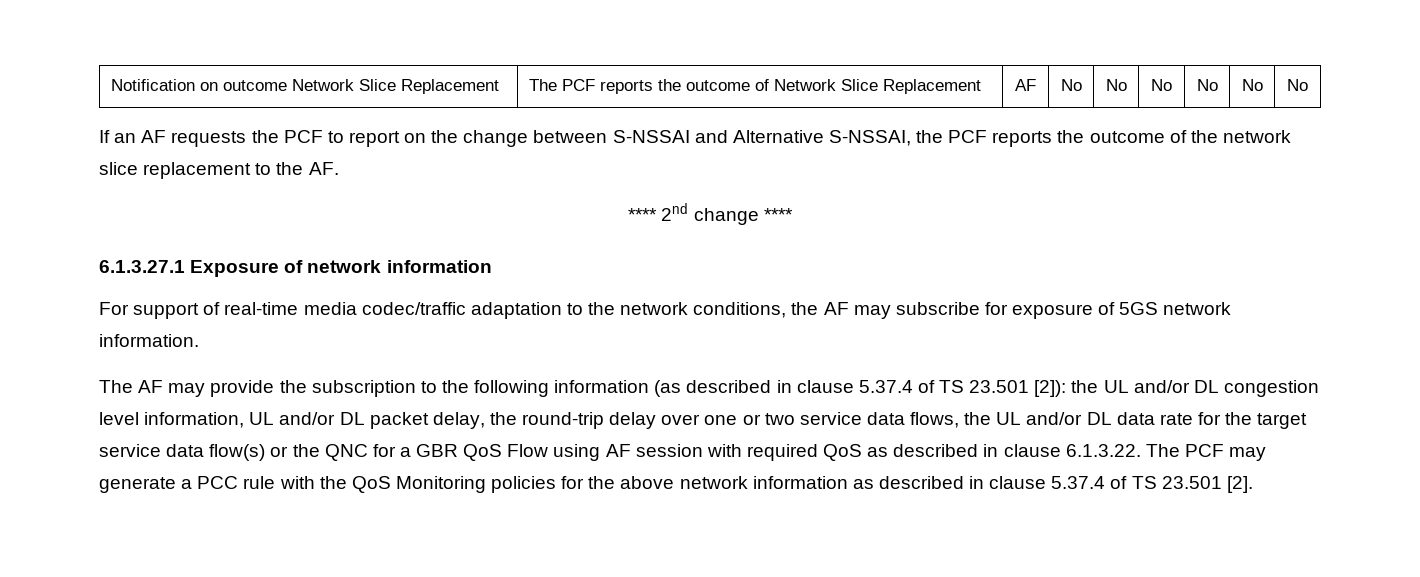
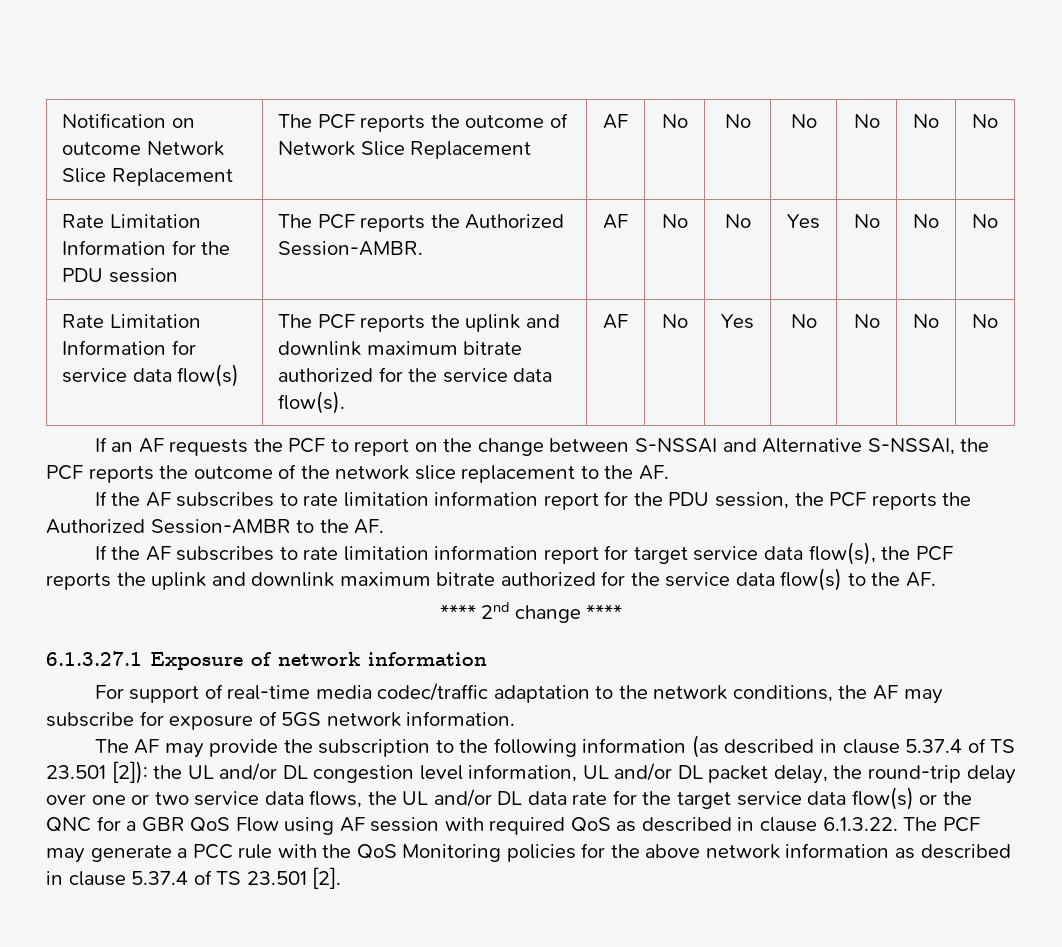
(1308, 85) none -> [62,214,201,228] [62,240,231,255] [62,268,178,283] [278,214,565,232] [278,241,424,256] [603,214,628,229] [661,214,688,228] [724,214,751,228] [787,214,820,229] [853,214,880,228] [913,214,939,228] [972,214,998,228] [62,314,201,328] [62,340,196,355] [62,364,240,387] [278,314,560,332] [278,341,523,356] [278,367,553,383] [278,391,346,414] [603,314,628,329] [661,314,688,328] [721,314,754,329] [790,314,817,328] [853,314,880,328] [913,314,939,328] [972,314,998,328] // Rate Limitation Information for the PDU session | The PCF reports the Authorized Session-AMBR. | AF | No | No | Yes | No | No | No // Rate Limitation Information for service data flow(s) | The PCF reports the uplink and downlink maximum bitrate authorized for the service data flow(s). | AF | No | Yes | No | No | No | No
(339, 168) none -> [94,491,972,510] [46,519,385,534] [94,542,953,565] [46,568,937,591] // If the AF subscribes to rate limitation information report for the PDU session, the PCF reports the Authorized Session-AMBR to the AF. // If the AF subscribes to rate limitation information report for target service data flow(s), the PCF reports the uplink and downlink maximum bitrate authorized for the service data flow(s) to the AF.

